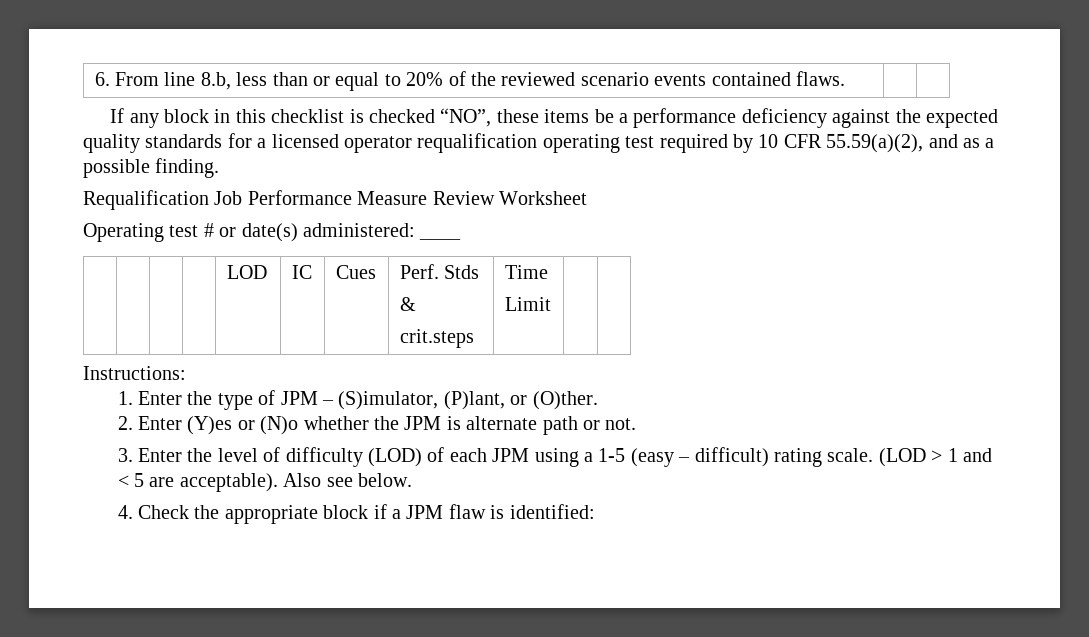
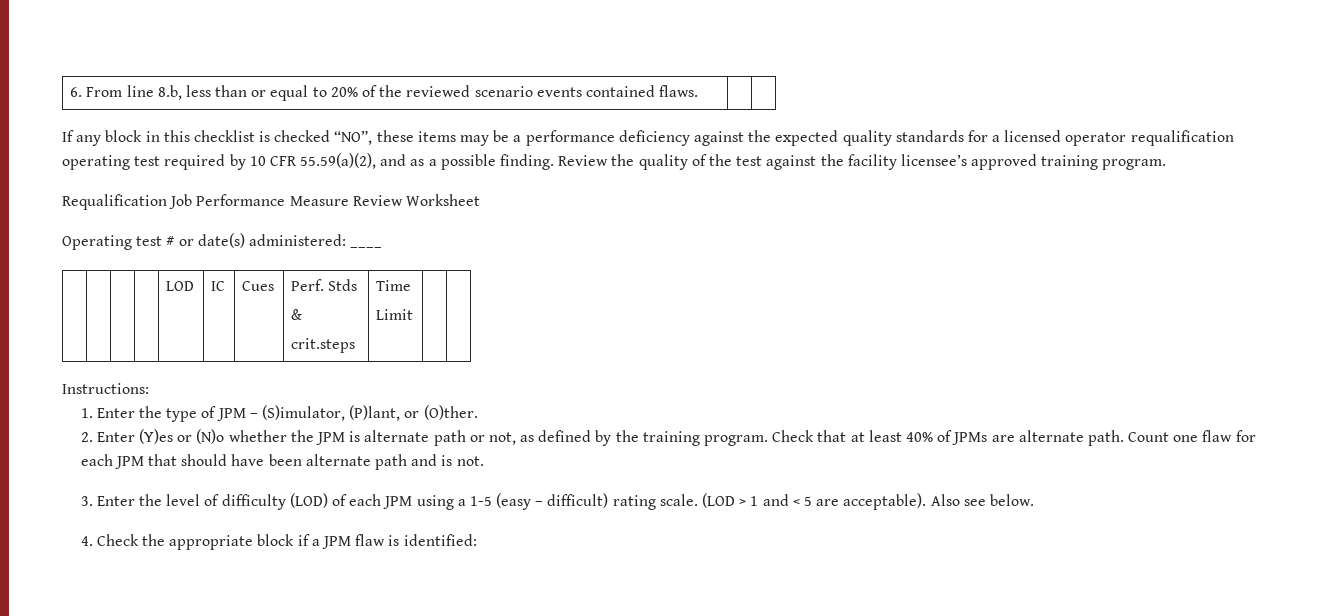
(590, 116) none -> [460,135,490,146] may
(220, 168) none -> [558,154,1167,170] Review the quality of the test against the facility licensee’s approved training program.
(600, 425) none -> [488,430,1256,446] [80,454,453,470] not, as defined by the training program. Check that at least 40% of JPMs are alternate path. Count one flaw for each JPM that should have been alternate path and is

